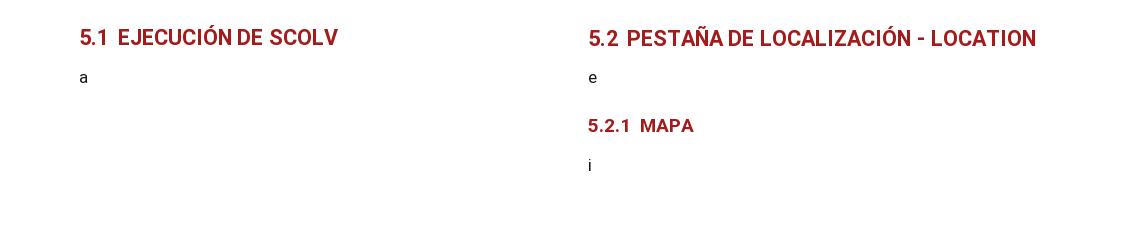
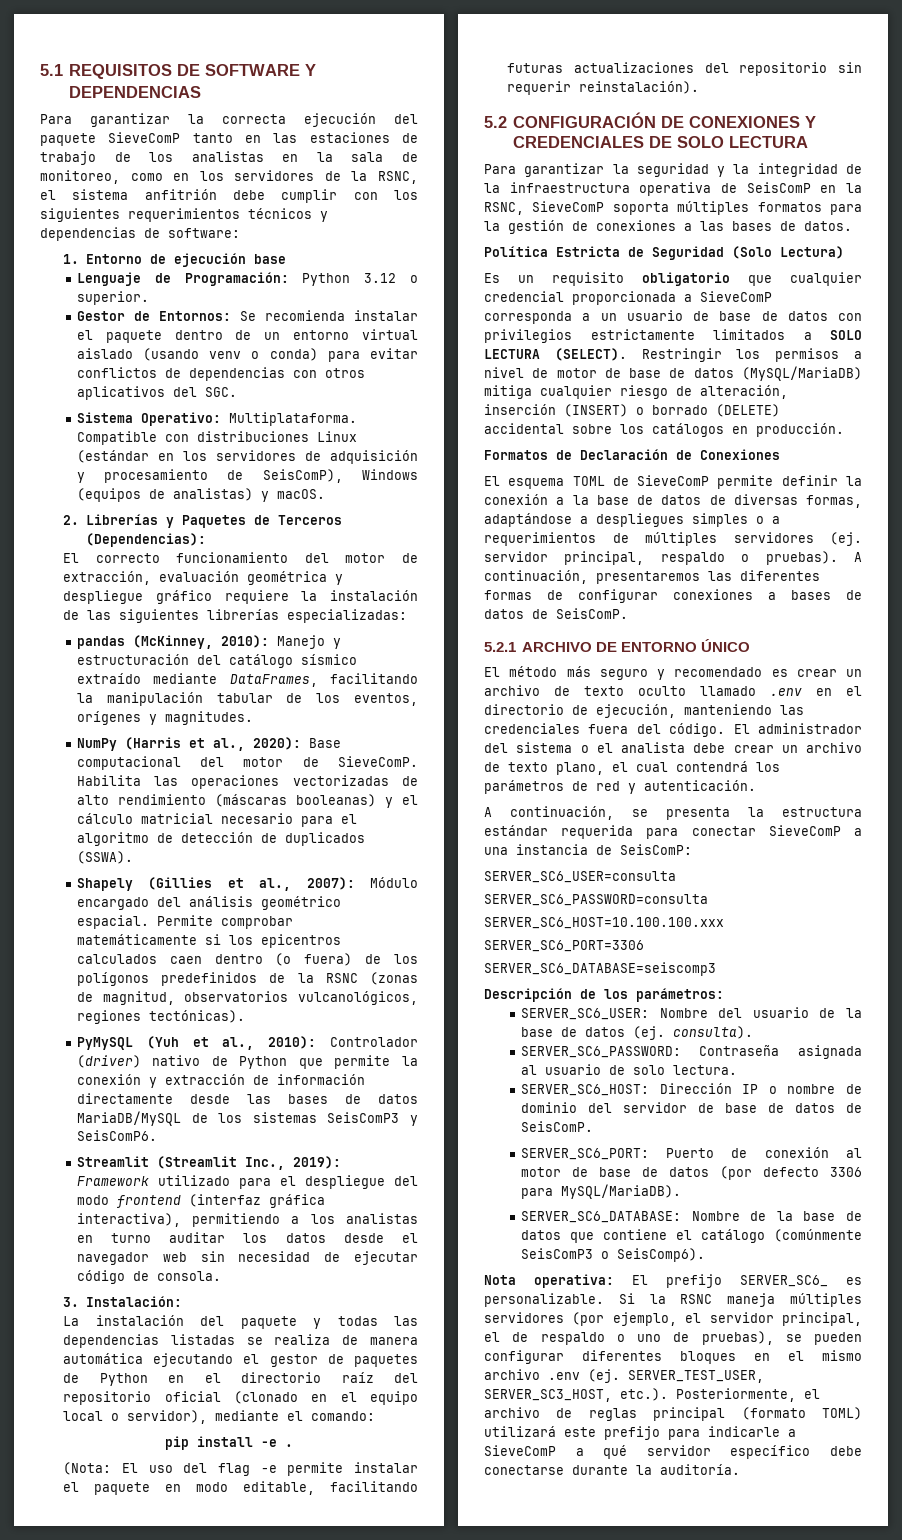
[117,25,339,45] [79,74,88,83] [588,25,1036,46] [588,74,597,83] [588,119,694,132] [588,159,592,171] EJECUCIÓN DE SCOLV // a // 5.2 PESTAÑA DE LOCALIZACIÓN - LOCATION // e // 5.2.1 MAPA // i -> [69,64,317,79] [69,86,202,98] [40,113,418,127] [40,132,418,146] [40,151,418,165] [40,170,418,184] [40,189,418,203] [40,208,328,222] [40,227,240,241] [63,253,287,267] [76,272,418,286] [76,291,149,305] [76,310,418,321] [76,329,418,343] [76,348,418,362] [76,367,365,381] [76,386,237,400] [76,412,357,426] [76,431,357,445] [76,450,418,464] [76,469,418,483] [76,488,325,502] [63,514,343,528] [86,533,207,547] [63,552,418,563] [63,571,344,585] [63,590,418,604] [63,609,408,623] [76,635,341,649] [76,654,357,668] [76,673,418,687] [76,692,418,706] [76,711,253,725] [76,737,341,751] [76,756,418,770] [76,775,418,789] [76,794,418,808] [76,813,357,827] [76,832,365,846] [76,851,133,864] [76,877,418,891] [76,896,341,910] [76,915,293,929] [76,934,341,948] [76,953,418,966] [76,972,418,986] [76,991,418,1005] [76,1010,245,1024] [76,1036,418,1050] [76,1055,418,1069] [76,1074,365,1088] [76,1093,418,1104] [76,1111,418,1126] [76,1130,157,1141] [76,1156,341,1170] [76,1175,418,1189] [76,1194,325,1208] [76,1213,418,1227] [76,1232,418,1243] [76,1251,418,1265] [76,1270,221,1284] [63,1296,183,1307] [63,1315,418,1329] [63,1334,418,1348] [63,1353,418,1367] [63,1372,418,1386] [63,1391,418,1405] [63,1410,376,1424] [165,1436,293,1450] [63,1462,418,1476] [63,1481,418,1495] [507,62,862,76] [507,81,700,95] [484,112,817,128] [513,136,809,148] [484,163,862,177] [484,182,862,196] [484,201,862,215] [484,220,852,234] [484,246,844,260] [484,272,862,286] [484,291,772,305] [484,310,862,324] [484,329,862,343] [484,348,862,362] [484,366,862,381] [484,385,788,399] [484,404,780,417] [484,423,844,437] [484,449,780,460] [484,475,862,489] [484,494,862,508] [484,513,780,527] [484,532,862,546] [484,551,862,565] [484,570,820,584] [484,589,862,603] [484,608,628,619] [484,639,751,652] [484,666,862,680] [484,685,862,696] [484,704,804,718] [484,723,862,737] [484,742,862,753] [484,761,780,775] [484,780,756,794] [484,806,862,820] [484,825,862,839] [484,844,692,855] [484,871,676,883] [484,894,708,906] [484,917,724,929] [484,940,644,952] [484,962,716,976] [484,988,724,1002] [520,1007,862,1020] [520,1026,753,1040] [520,1045,862,1059] [520,1064,737,1075] [520,1083,862,1096] [520,1102,862,1113] [520,1121,593,1132] [520,1147,862,1160] [520,1166,862,1180] [520,1184,681,1199] [520,1211,862,1223] [520,1229,862,1243] [520,1248,705,1262] [484,1274,862,1288] [484,1293,862,1307] [484,1312,862,1326] [484,1331,862,1345] [484,1350,862,1364] [484,1369,764,1383] [484,1388,820,1402] [484,1407,862,1421] [484,1426,796,1440] [484,1445,862,1459] [484,1464,740,1475] REQUISITOS DE SOFTWARE Y DEPENDENCIAS // Para garantizar la correcta ejecución del paquete SieveComP tanto en las estaciones de trabajo de los analistas en la sala de monitoreo, como en los servidores de la RSNC, el sistema anfitrión debe cumplir con los siguientes requerimientos técnicos y dependencias de software: // 1. Entorno de ejecución base // Lenguaje de Programación: Python 3.12 o superior. // Gestor de Entornos: Se recomienda instalar el paquete dentro de un entorno virtual aislado (usando venv o conda) para evitar conflictos de dependencias con otros aplicativos del SGC. // Sistema Operativo: Multiplataforma. Compatible con distribuciones Linux (estándar en los servidores de adquisición y procesamiento de SeisComP), Windows (equipos de analistas) y macOS. // 2. Librerías y Paquetes de Terceros (Dependencias): // El correcto funcionamiento del motor de extracción, evaluación geométrica y despliegue gráfico requiere la instalación de las siguientes librerías especializadas: // pandas (McKinney, 2010): Manejo y estructuración del catálogo sísmico extraído mediante DataFrames, facilitando la manipulación tabular de los eventos, orígenes y magnitudes. // NumPy (Harris et al., 2020): Base computacional del motor de SieveComP. Habilita las operaciones vectorizadas de alto rendimiento (máscaras booleanas) y el cálculo matricial necesario para el algoritmo de detección de duplicados (SSWA). // Shapely (Gillies et al., 2007): Módulo encargado del análisis geométrico espacial. Permite comprobar matemáticamente si los epicentros calculados caen dentro (o fuera) de los polígonos predefinidos de la RSNC (zonas de magnitud, observatorios vulcanológicos, regiones tectónicas). // PyMySQL (Yuh et al., 2010): Controlador (driver) nativo de Python que permite la conexión y extracción de información directamente desde las bases de datos MariaDB/MySQL de los sistemas SeisComP3 y SeisComP6. // Streamlit (Streamlit Inc., 2019): Framework utilizado para el despliegue del modo frontend (interfaz gráfica interactiva), permitiendo a los analistas en turno auditar los datos desde el navegador web sin necesidad de ejecutar código de consola. // 3. Instalación: // La instalación del paquete y todas las dependencias listadas se realiza de manera automática ejecutando el gestor de paquetes de Python en el directorio raíz del repositorio oficial (clonado en el equipo local o servidor), mediante el comando: // pip install -e . // (Nota: El uso del flag -e permite instalar el paquete en modo editable, facilitando futuras actualizaciones del repositorio sin requerir reinstalación). // 5.2 CONFIGURACIÓN DE CONEXIONES Y CREDENCIALES DE SOLO LECTURA // Para garantizar la seguridad y la integridad de la infraestructura operativa de SeisComP en la RSNC, SieveComP soporta múltiples formatos para la gestión de conexiones a las bases de datos. // Política Estricta de Seguridad (Solo Lectura) // Es un requisito obligatorio que cualquier credencial proporcionada a SieveComP corresponda a un usuario de base de datos con privilegios estrictamente limitados a SOLO LECTURA (SELECT). Restringir los permisos a nivel de motor de base de datos (MySQL/MariaDB) mitiga cualquier riesgo de alteración, inserción (INSERT) o borrado (DELETE) accidental sobre los catálogos en producción. // Formatos de Declaración de Conexiones // El esquema TOML de SieveComP permite definir la conexión a la base de datos de diversas formas, adaptándose a despliegues simples o a requerimientos de múltiples servidores (ej. servidor principal, respaldo o pruebas). A continuación, presentaremos las diferentes formas de configurar conexiones a bases de datos de SeisComP. // 5.2.1 ARCHIVO DE ENTORNO ÚNICO // El método más seguro y recomendado es crear un archivo de texto oculto llamado .env en el directorio de ejecución, manteniendo las credenciales fuera del código. El administrador del sistema o el analista debe crear un archivo de texto plano, el cual contendrá los parámetros de red y autenticación. // A continuación, se presenta la estructura estándar requerida para conectar SieveComP a una instancia de SeisComP: // SERVER_SC6_USER=consulta // SERVER_SC6_PASSWORD=consulta // SERVER_SC6_HOST=10.100.100.xxx // SERVER_SC6_PORT=3306 // SERVER_SC6_DATABASE=seiscomp3 // Descripción de los parámetros: // SERVER_SC6_USER: Nombre del usuario de la base de datos (ej. consulta). // SERVER_SC6_PASSWORD: Contraseña asignada al usuario de solo lectura. // SERVER_SC6_HOST: Dirección IP o nombre de dominio del servidor de base de datos de SeisComP. // SERVER_SC6_PORT: Puerto de conexión al motor de base de datos (por defecto 3306 para MySQL/MariaDB). // SERVER_SC6_DATABASE: Nombre de la base de datos que contiene el catálogo (comúnmente SeisComP3 o SeisComp6). // Nota operativa: El prefijo SERVER_SC6_ es personalizable. Si la RSNC maneja múltiples servidores (por ejemplo, el servidor principal, el de respaldo o uno de pruebas), se pueden configurar diferentes bloques en el mismo archivo .env (ej. SERVER_TEST_USER, SERVER_SC3_HOST, etc.). Posteriormente, el archivo de reglas principal (formato TOML) utilizará este prefijo para indicarle a SieveComP a qué servidor específico debe conectarse durante la auditoría.

